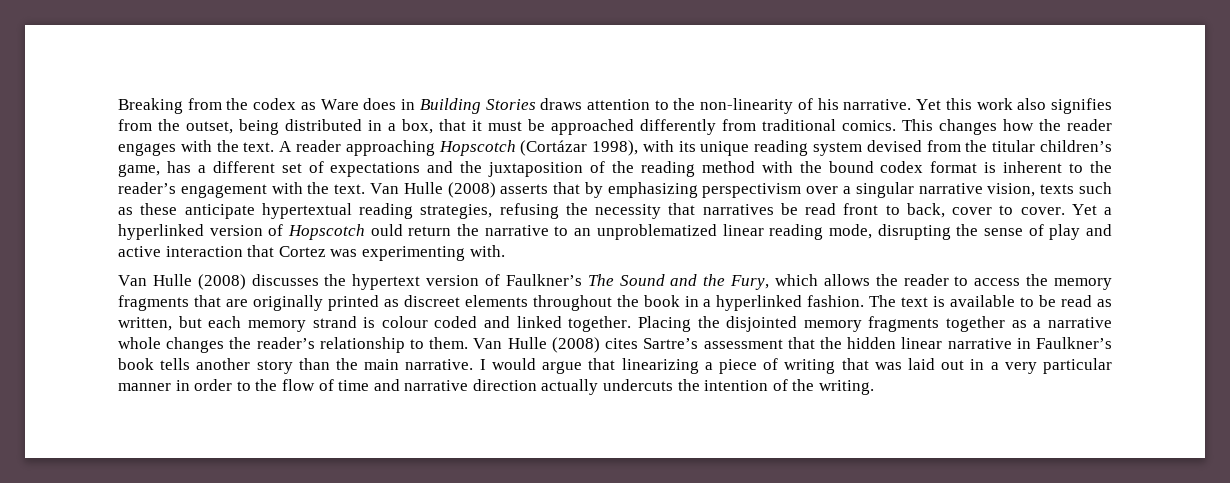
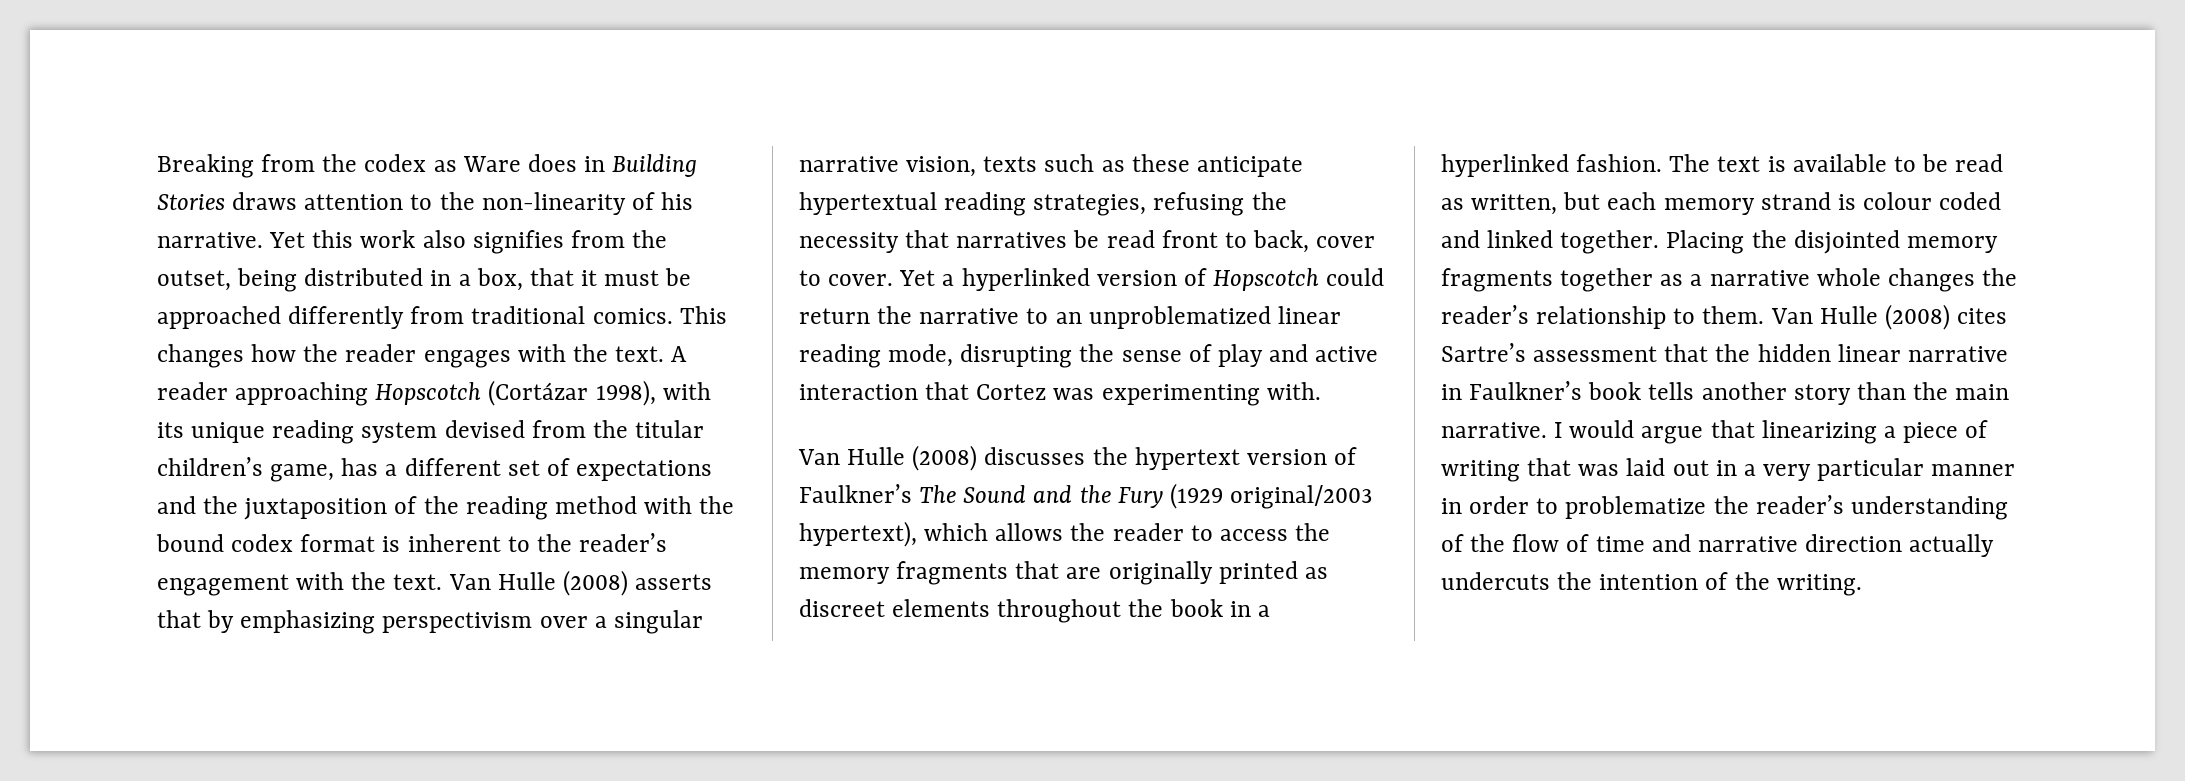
[370,224,403,236] ould -> [1326,268,1385,286] could
[730,275,770,290] Fury, -> [1117,483,1373,509] [799,521,917,547] Fury (1929 original/2003 hypertext),
(251, 386) none -> [1565,495,2008,520] [1441,534,1464,552] problematize the reader’s understanding of

